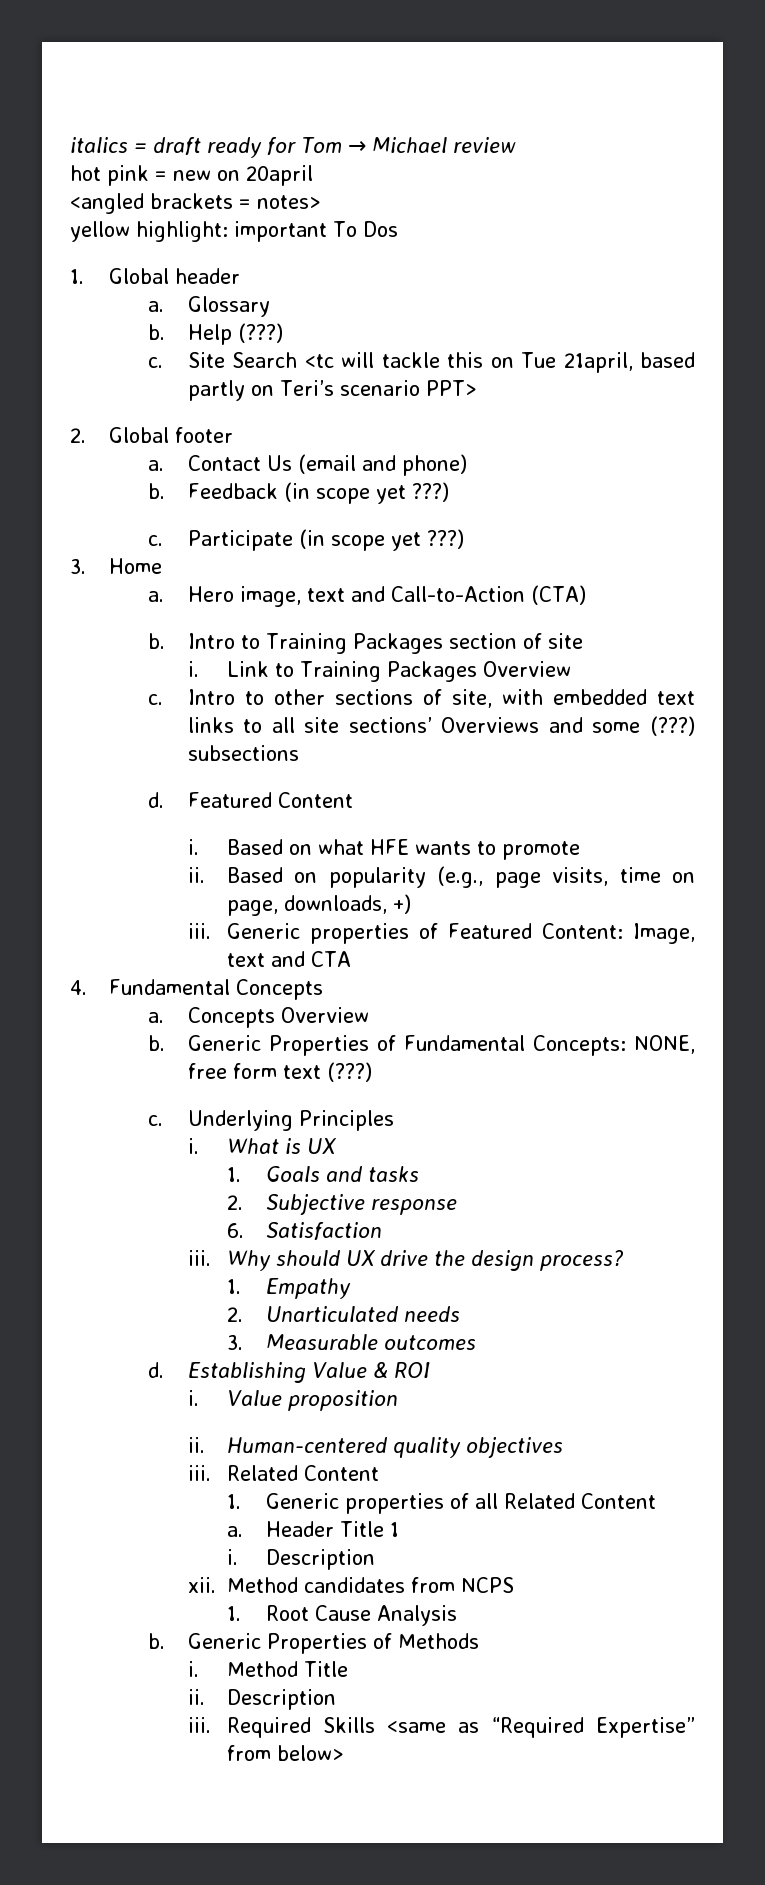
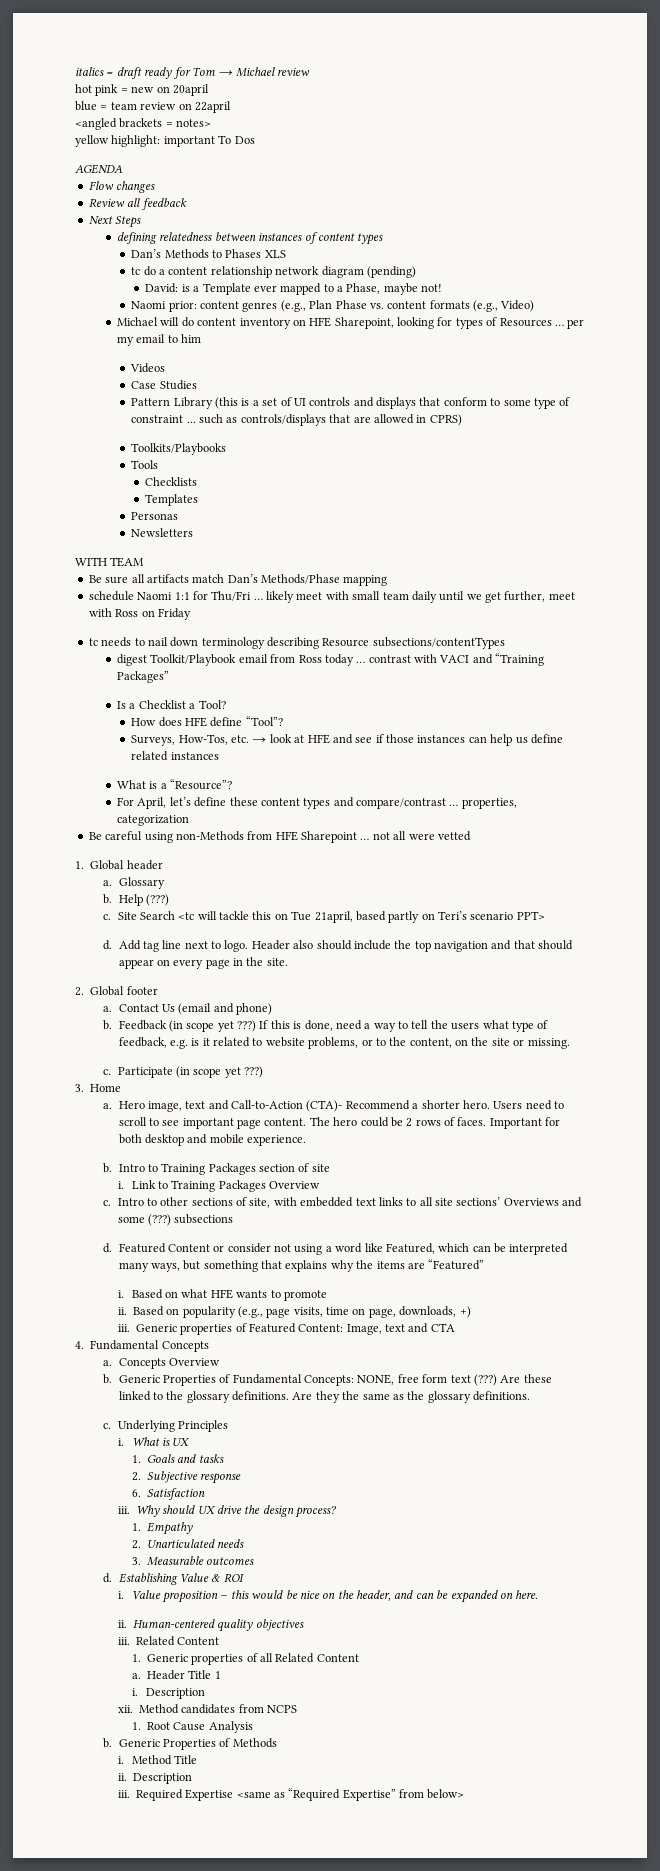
(313, 175) none -> [75,101,231,113] // blue = team review on 22april
(398, 229) none -> [75,164,123,174] [88,181,156,193] [88,198,187,210] [88,216,142,228] [117,232,384,245] [131,249,286,259] [131,266,416,278] [145,283,443,295] [131,300,535,312] [117,317,585,329] [117,334,202,346] [130,363,166,373] [131,380,197,390] [131,397,571,409] [131,414,462,426] [131,443,227,455] [131,460,159,469] [145,477,198,486] [145,494,199,506] [131,512,179,520] [131,528,194,537] [75,557,145,567] [88,574,388,586] [88,591,575,603] [88,608,191,620] [88,637,505,649] [117,653,545,666] [117,671,170,683] [117,700,226,709] [131,716,283,727] [131,734,563,746] [131,751,219,761] [117,779,233,790] [117,797,517,809] [117,815,190,826] [88,831,471,843] // AGENDA // Flow changes // Review all feedback // Next Steps // defining relatedness between instances of content types // Dan’s Methods to Phases XLS // tc do a content relationship network diagram (pending) // David: is a Template ever mapped to a Phase, maybe not! // Naomi prior: content genres (e.g., Plan Phase vs. content formats (e.g., Video) // Michael will do content inventory on HFE Sharepoint, looking for types of Resources … per my email to him // Videos // Case Studies // Pattern Library (this is a set of UI controls and displays that conform to some type of constraint ... such as controls/displays that are allowed in CPRS) // Toolkits/Playbooks // Tools // Checklists // Templates // Personas // Newsletters // WITH TEAM // Be sure all artifacts match Dan’s Methods/Phase mapping // schedule Naomi 1:1 for Thu/Fri … likely meet with small team daily until we get further, meet with Ross on Friday // tc needs to nail down terminology describing Resource subsections/contentTypes // digest Toolkit/Playbook email from Ross today … contrast with VACI and “Training Packages” // Is a Checklist a Tool? // How does HFE define “Tool”? // Surveys, How-Tos, etc. → look at HFE and see if those instances can help us define related instances // What is a “Resource”? // For April, let’s define these content types and compare/contrast … properties, categorization // Be careful using non-Methods from HFE Sharepoint … not all were vetted
(477, 388) none -> [103,940,574,952] [118,957,288,969] // d. Add tag line next to logo. Header also should include the top navigation and that should appear on every page in the site.
(449, 492) none -> [259,1020,549,1032] [118,1037,570,1049] If this is done, need a way to tell the users what type of feedback, e.g. is it related to website problems, or to the content, on the site or missing.
[530,585,586,605] (CTA) -> [306,1100,565,1112] [118,1117,561,1129] [118,1134,307,1146] (CTA)- Recommend a shorter hero. Users need to scroll to see important page content. The hero could be 2 rows of faces. Important for both desktop and mobile experience.
(353, 800) none -> [213,1243,569,1255] [118,1259,485,1272] or consider not using a word like Featured, which can be interpreted many ways, but something that explains why the items are “Featured”
(372, 1072) none -> [500,1374,552,1383] [118,1391,531,1403] Are these linked to the glossary definitions. Are they the same as the glossary definitions.
(398, 1400) none -> [220,1590,539,1603] – this would be nice on the header, and can be expanded on here.
[322,1717,375,1733] Skills -> [185,1789,234,1801] Expertise

